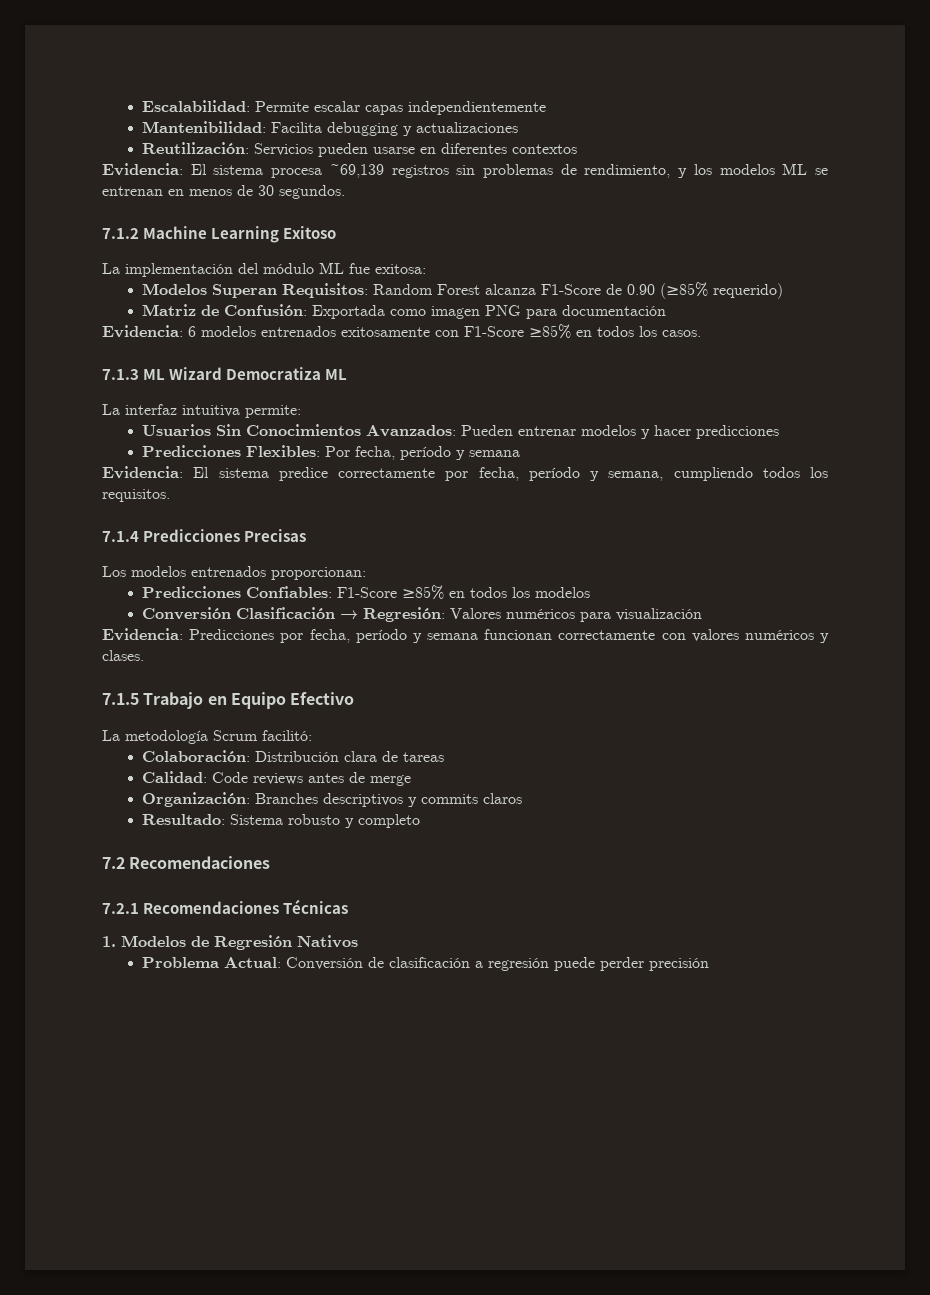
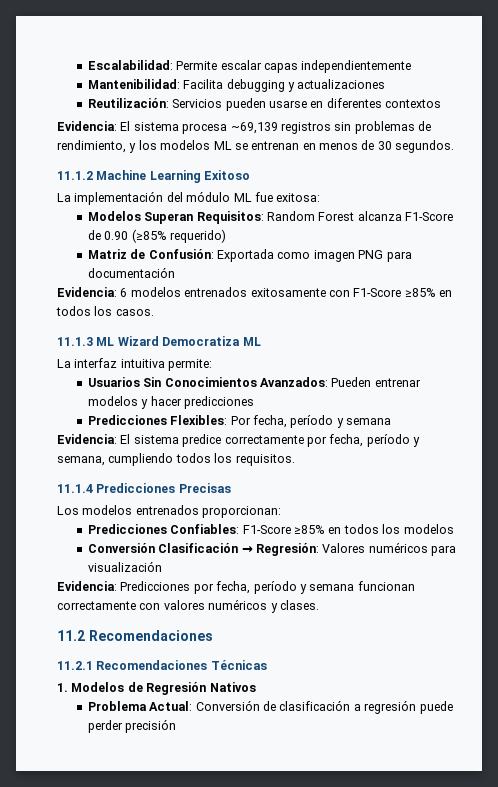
[102,228,139,239] 7.1.2 -> [57,171,93,180] 11.1.2
[102,369,139,380] 7.1.3 -> [57,337,93,346] 11.1.3
[102,531,139,542] 7.1.4 -> [57,484,93,493] 11.1.4
[102,692,355,709] [102,730,312,744] [142,750,445,762] [142,771,412,786] [142,792,523,807] [142,814,421,828] [102,857,125,869] 7.1.5 Trabajo en Equipo Efectivo // La metodología Scrum facilitó: // Colaboración: Distribución clara de tareas // Calidad: Code reviews antes de merge // Organización: Branches descriptivos y commits claros // Resultado: Sistema robusto y completo // 7.2 -> [57,630,85,641] 11.2
[102,903,139,914] 7.2.1 -> [57,661,93,670] 11.2.1

